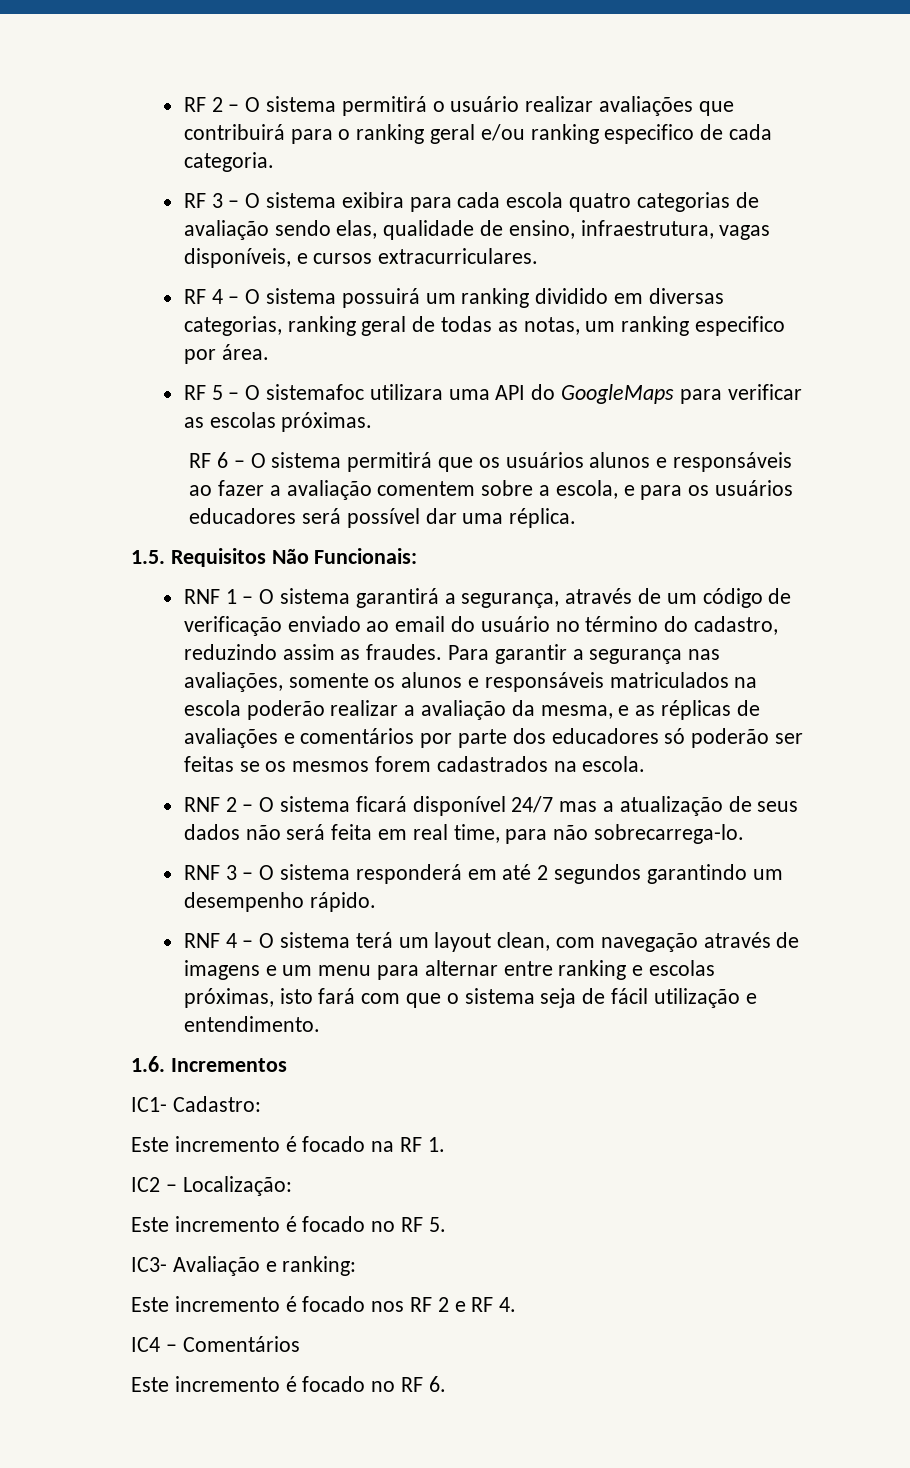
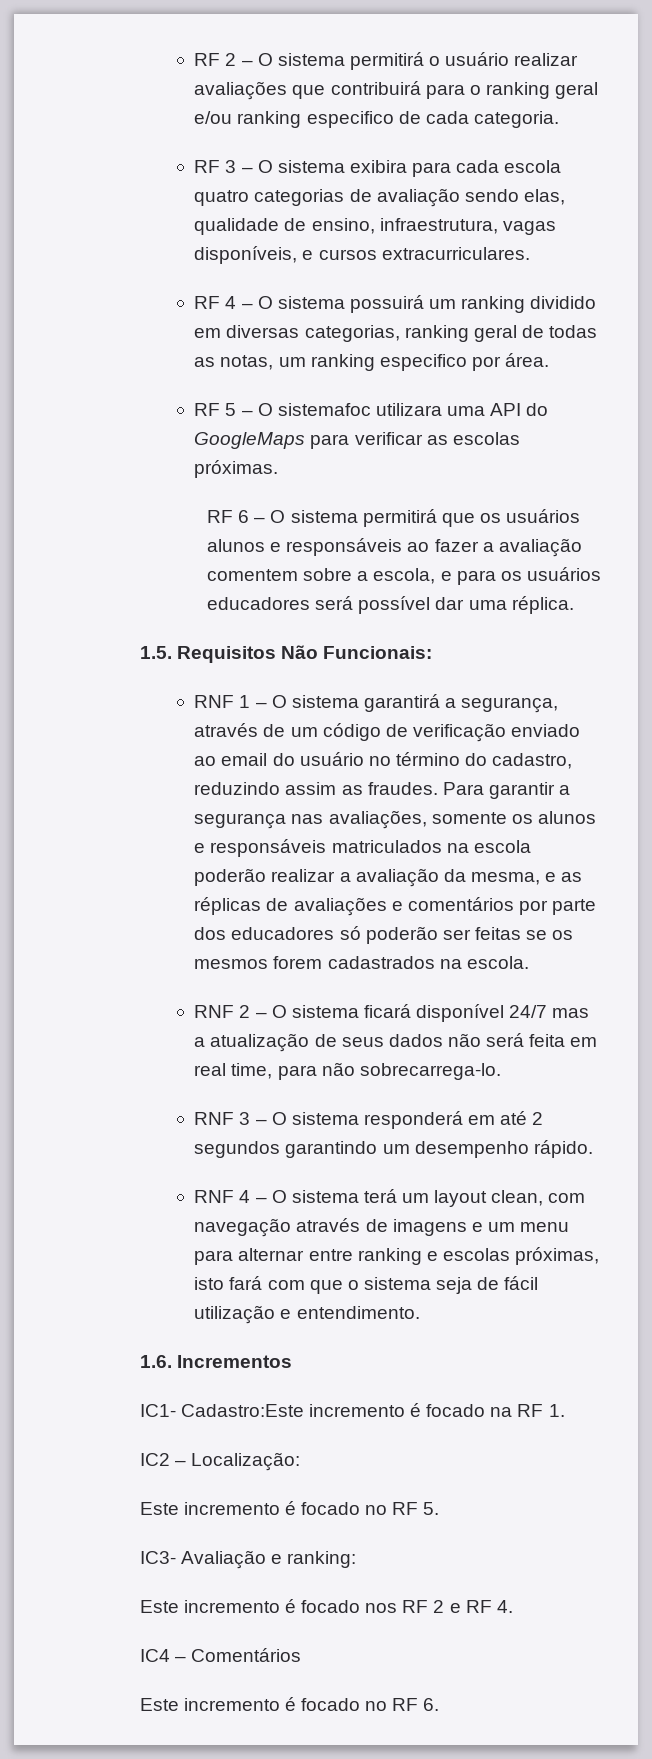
[172,1096,261,1112] [131,1137,170,1152] Cadastro: // Este -> [180,1404,304,1417] Cadastro:Este

